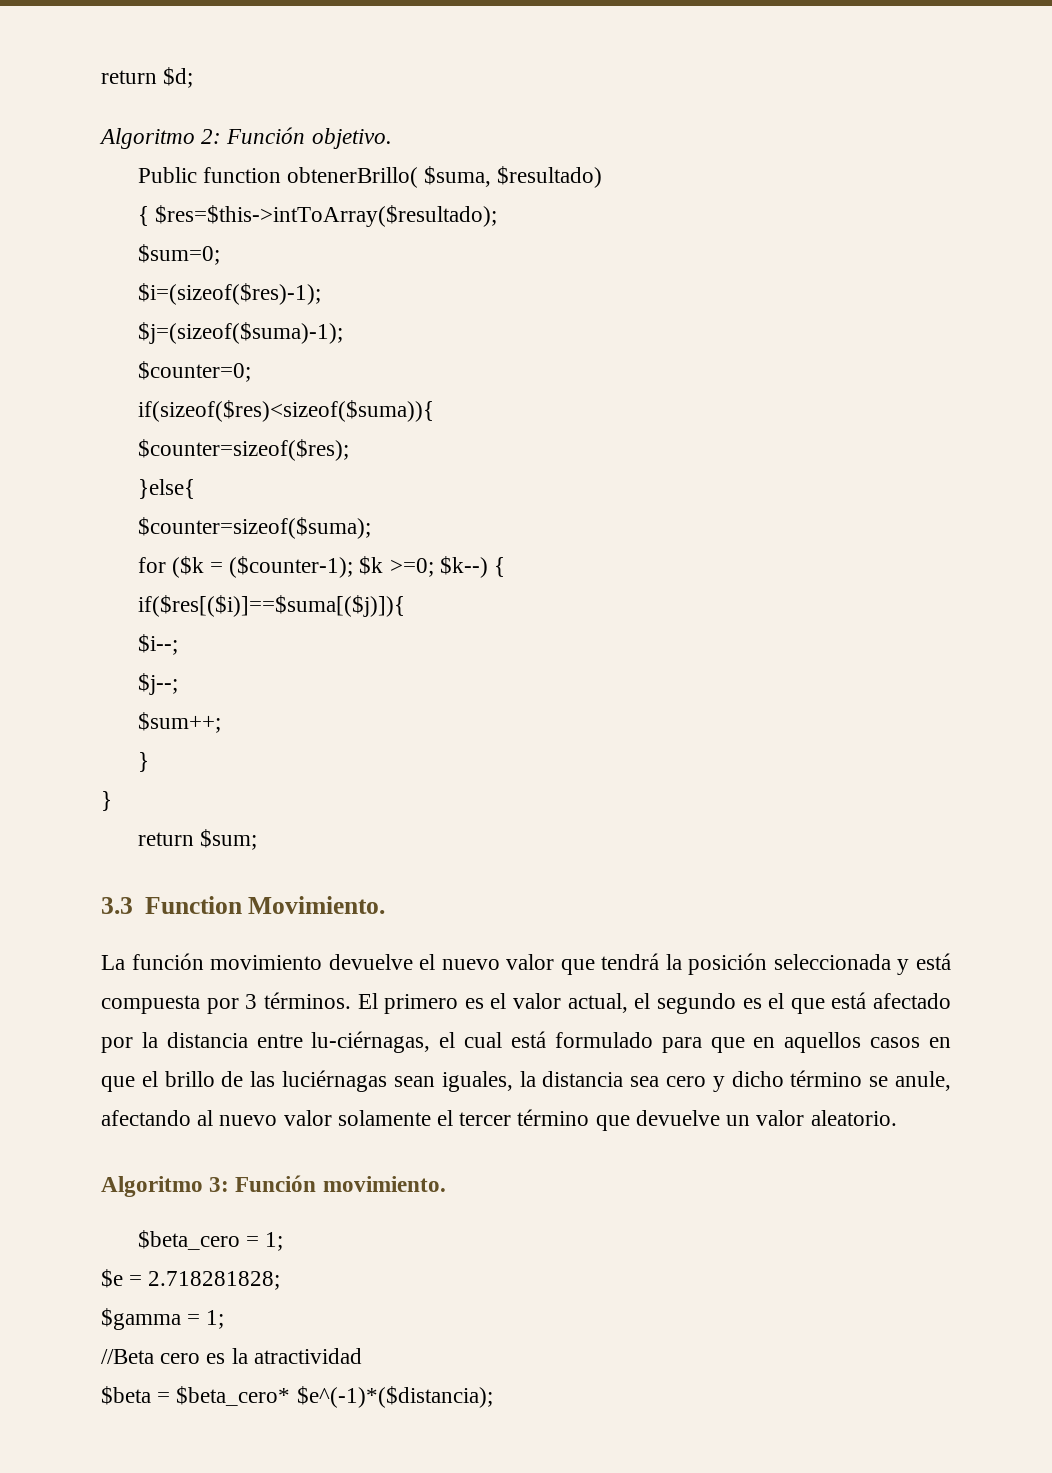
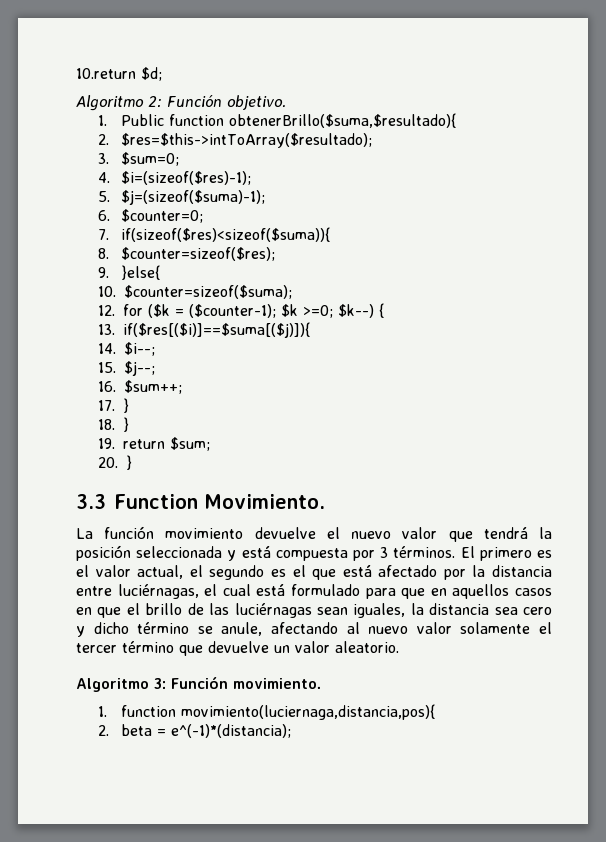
[101,70,157,84] return -> [76,68,136,79] 10.return
(392, 138) none -> [98,115,108,126] 1.
[286,166,603,188] [137,206,149,226] obtenerBrillo( $suma, $resultado) // { -> [228,113,456,128] [98,134,110,145] obtenerBrillo($suma,$resultado){ // 2.
(497, 216) none -> [98,153,110,164] 3.
(220, 254) none -> [98,172,111,183] 4.
(321, 294) none -> [98,191,111,202] 5.
(343, 333) none -> [98,210,111,221] 6.
(251, 371) none -> [98,229,110,240] 7.
(434, 411) none -> [98,248,110,259] 8.
(349, 450) none -> [98,267,110,278] 9.
(195, 489) none -> [98,286,117,297] 10.
(371, 528) none -> [98,305,116,316] 12.
(506, 567) none -> [98,324,116,335] 13.
(405, 606) none -> [98,343,117,354] 14.
(178, 644) none -> [98,362,117,373] 15.
(178, 684) none -> [98,381,117,392] 16.
[137,752,149,772] [101,791,112,811] } // } // -> [98,398,130,413] [98,417,130,432] [98,438,116,449] 17. } // 18. } // 19.
(257, 839) none -> [98,455,133,470] // 20. }
[311,1031,431,1053] lu-ciérnagas, -> [117,584,199,599] luciérnagas,
[137,1230,283,1251] [101,1269,281,1290] [101,1308,225,1330] [101,1348,362,1364] [101,1386,493,1408] $beta_cero = 1; // $e = 2.718281828; // $gamma = 1; // //Beta cero es la atractividad // $beta = $beta_cero* $e^(-1)*($distancia); -> [98,704,435,720] [98,724,291,738] 1. function movimiento(luciernaga,distancia,pos){ // 2. beta = e^(-1)*(distancia);

